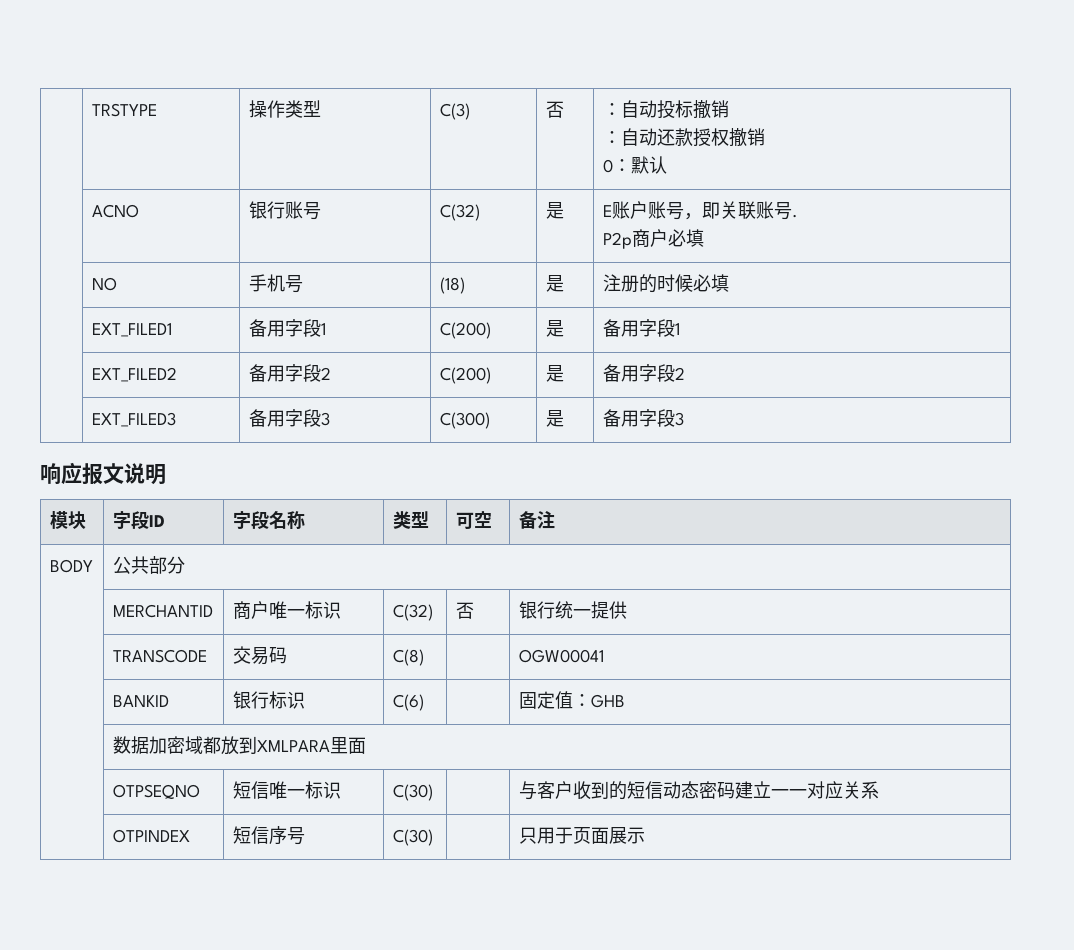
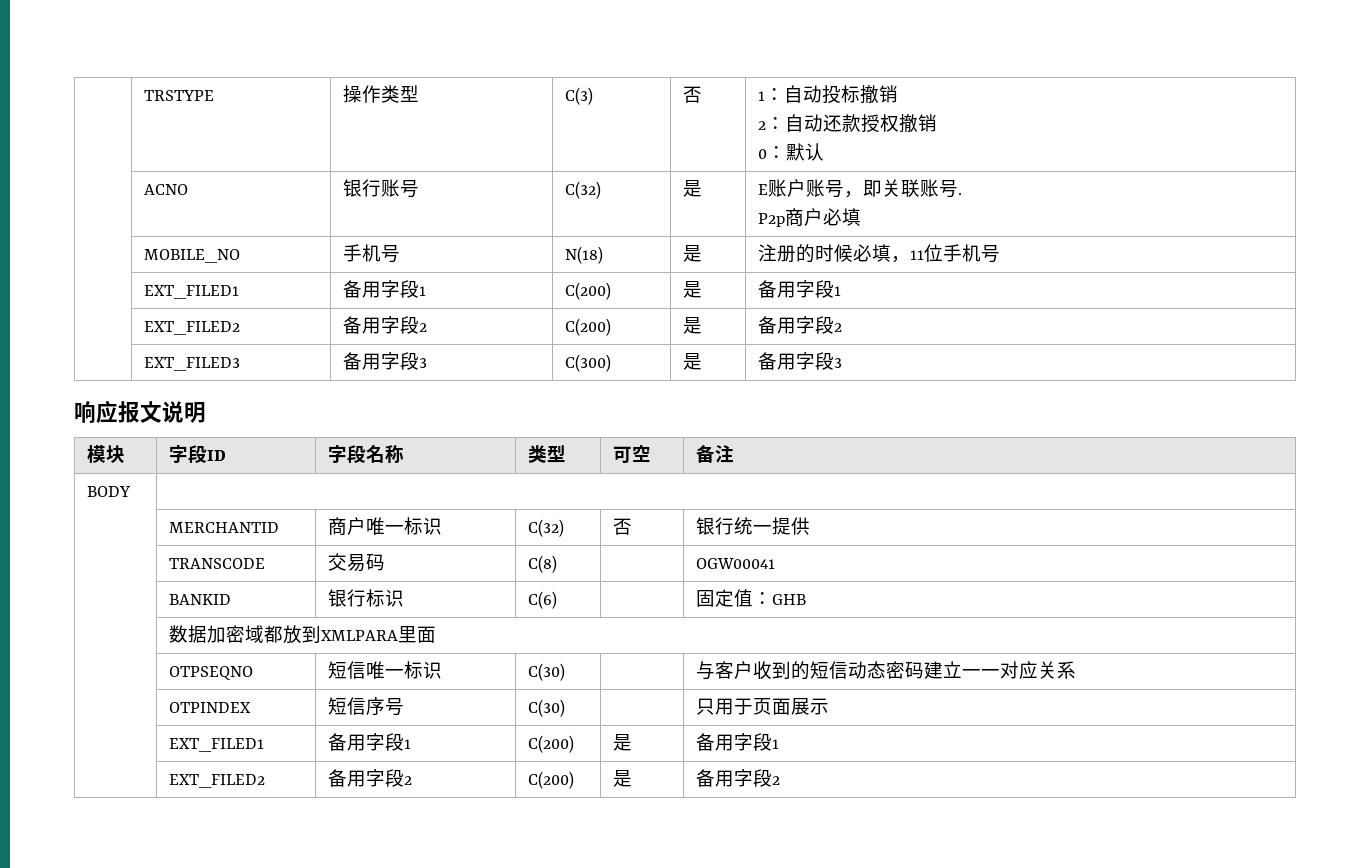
(564, 109) none -> [758,91,766,101] 1
(729, 109) none -> [758,121,767,130] 2
[91,277,117,291] NO -> [144,249,241,263] MOBILE_NO
[439,277,465,294] (18) -> [565,246,604,264] N(18)
(729, 283) none -> [891,244,1001,263] ，11位手机号
[112,556,185,574] 公共部分 -> (132, 491) none
(645, 835) none -> [169,738,265,752] [328,733,412,751] [528,735,575,753] [613,734,633,751] [696,733,780,751] [169,774,266,788] [328,769,413,787] [528,771,575,789] [613,770,633,787] [696,769,781,787] // | EXT_FILED1 | 备用字段1 | C(200) | 是 | 备用字段1 // | EXT_FILED2 | 备用字段2 | C(200) | 是 | 备用字段2

